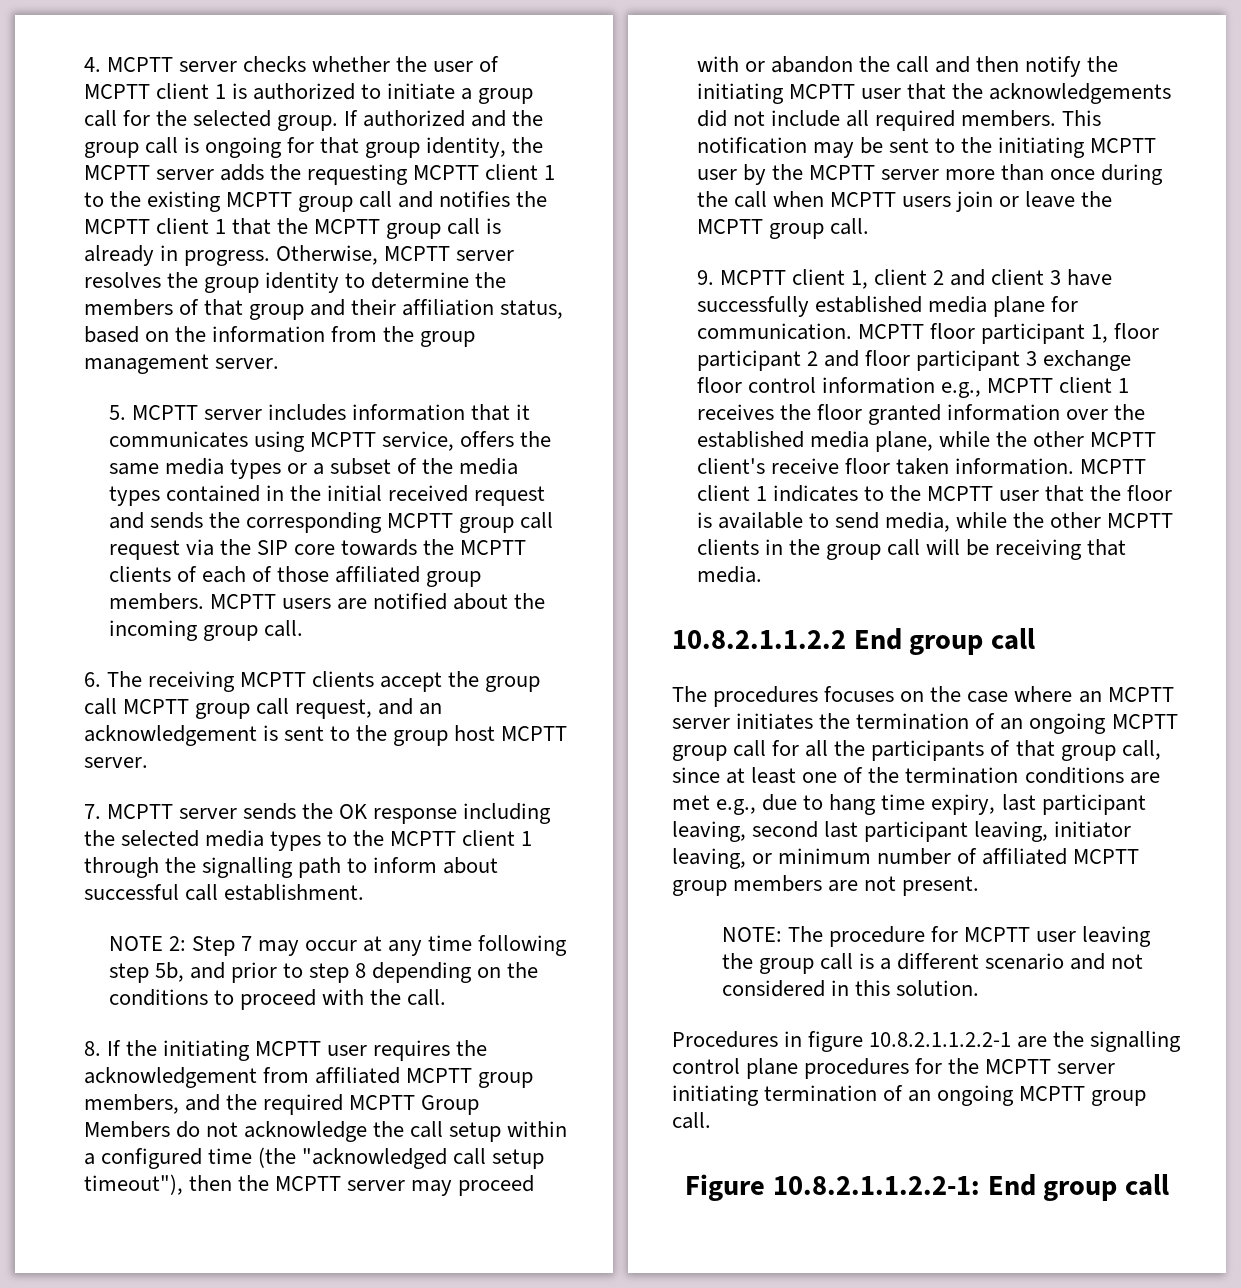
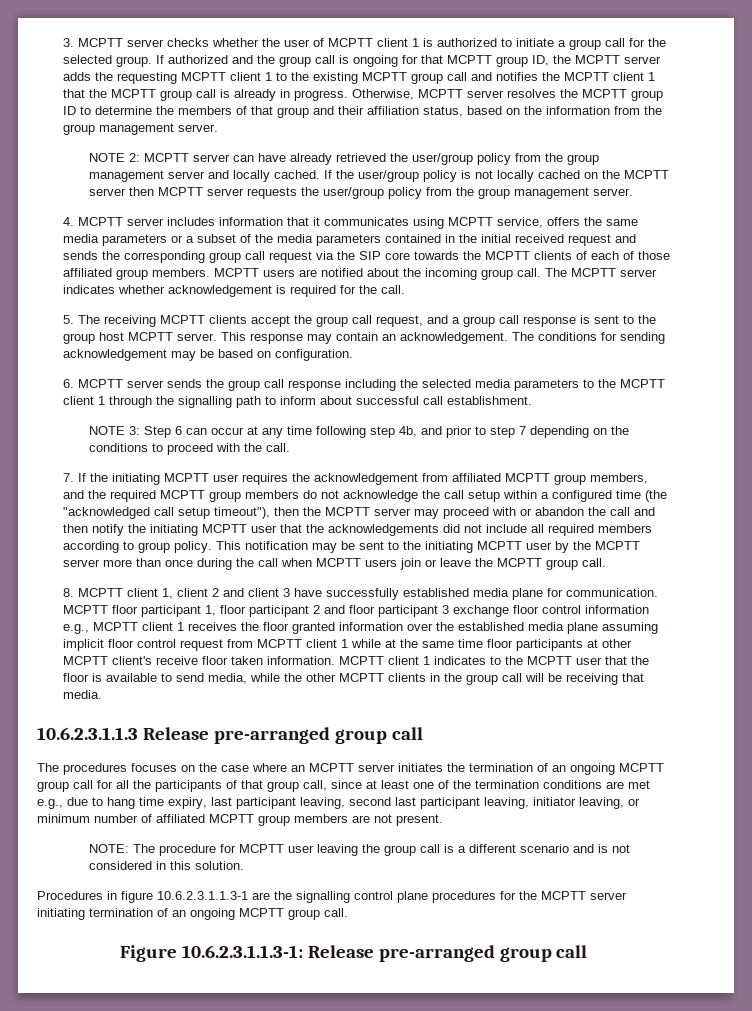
[83,57,101,72] 4. -> [62,38,74,47] 3.
[365,137,507,158] group identity, -> [446,55,549,67] MCPTT group ID,
[203,272,339,293] group identity -> [581,89,663,101] [62,106,76,115] MCPTT group ID
[108,405,126,420] 5. -> [88,153,599,165] [88,170,669,182] [88,187,633,199] [62,217,74,226] NOTE 2: MCPTT server can have already retrieved the user/group policy from the group management server and locally cached. If the user/group policy is not locally cached on the MCPTT server then MCPTT server requests the user/group policy from the group management server. // 4.
[229,459,281,479] types -> [101,234,167,246] parameters
[108,486,160,506] types -> [315,234,381,246] parameters
[386,513,453,528] MCPTT -> (205, 257) none
[83,672,101,687] // 6. -> [544,268,657,277] [62,285,405,297] [62,315,74,324] The MCPTT server indicates whether acknowledgement is required for the call. // 5.
[122,698,443,719] [83,725,257,746] MCPTT group call request, and an acknowledgement -> [375,315,576,327] request, and a group call response
[83,804,101,819] // 7. -> [220,332,665,344] [62,349,353,361] [62,379,74,388] This response may contain an acknowledgement. The conditions for sending acknowledgement may be based on configuration. // 6.
[339,804,368,819] OK -> [227,379,284,391] group call
[269,831,321,851] types -> [513,379,579,391] parameters
[168,936,299,956] 2: Step 7 may -> [128,426,207,438] 3: Step 6 can
[154,962,184,982] 5b, -> [398,426,417,437] 4b,
[354,963,366,978] 8 -> [518,426,526,435] 7
[83,1041,101,1056] 8. -> [62,473,74,482] 7.
[421,1095,480,1115] [83,1121,170,1138] Group Members -> [208,490,299,502] group members
[961,110,1057,127] members. -> [597,524,652,533] [62,541,212,553] members according to group policy.
[696,270,714,285] 9. -> [62,588,74,597] 8.
[874,431,1028,452] plane, while the -> [566,622,658,634] [62,639,598,651] plane assuming implicit floor control request from MCPTT client 1 while at the same time floor participants at
[672,628,902,650] 10.8.2.1.1.2.2 End -> [37,727,330,744] 10.6.2.3.1.1.3 Release pre-arranged
(1106, 961) none -> [597,844,608,853] is
[869,1032,1012,1047] 10.8.2.1.1.2.2-1 -> [157,891,248,900] 10.6.2.3.1.1.3-1
[772,1174,1036,1196] 10.8.2.1.1.2.2-1: End -> [181,945,495,962] 10.6.2.3.1.1.3-1: Release pre-arranged

